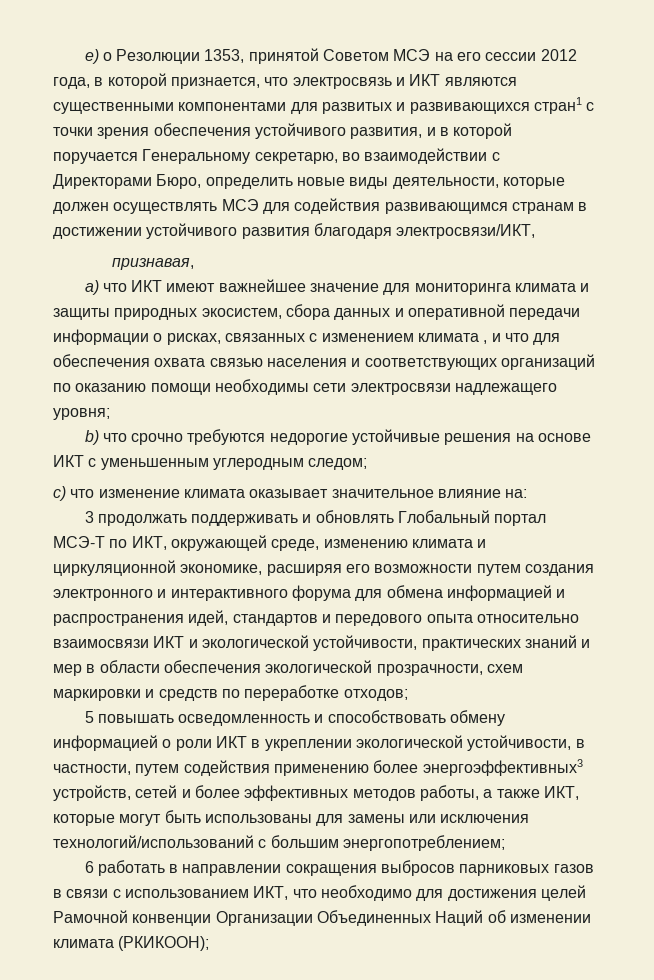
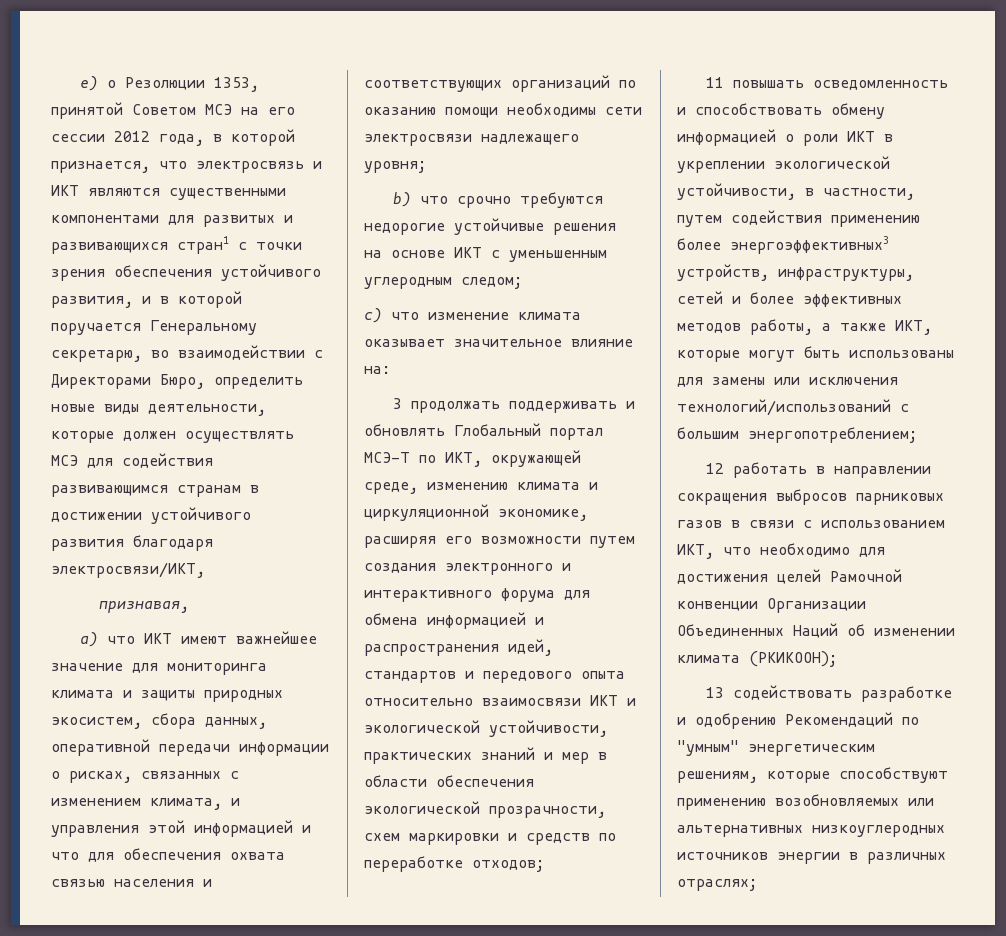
[334,308,404,320] данных и -> [205,717,267,729] данных,
[417,333,488,344] климата , -> [150,798,240,810] [51,820,293,837] климата, и управления этой информацией
[84,711,94,723] 5 -> [706,77,725,88] 11
(131, 793) none -> [778,267,914,281] инфраструктуры,
[84,861,94,873] 6 -> [706,463,725,474] 12
(210, 943) none -> [706,685,953,702] [677,712,919,729] [677,740,875,756] [677,767,948,783] [677,794,934,810] [677,825,945,837] [677,852,946,864] [677,879,757,891] // 13 содействовать разработке и одобрению Рекомендаций по "умным" энергетическим решениям, которые способствуют применению возобновляемых или альтернативных низкоуглеродных источников энергии в различных отраслях;

